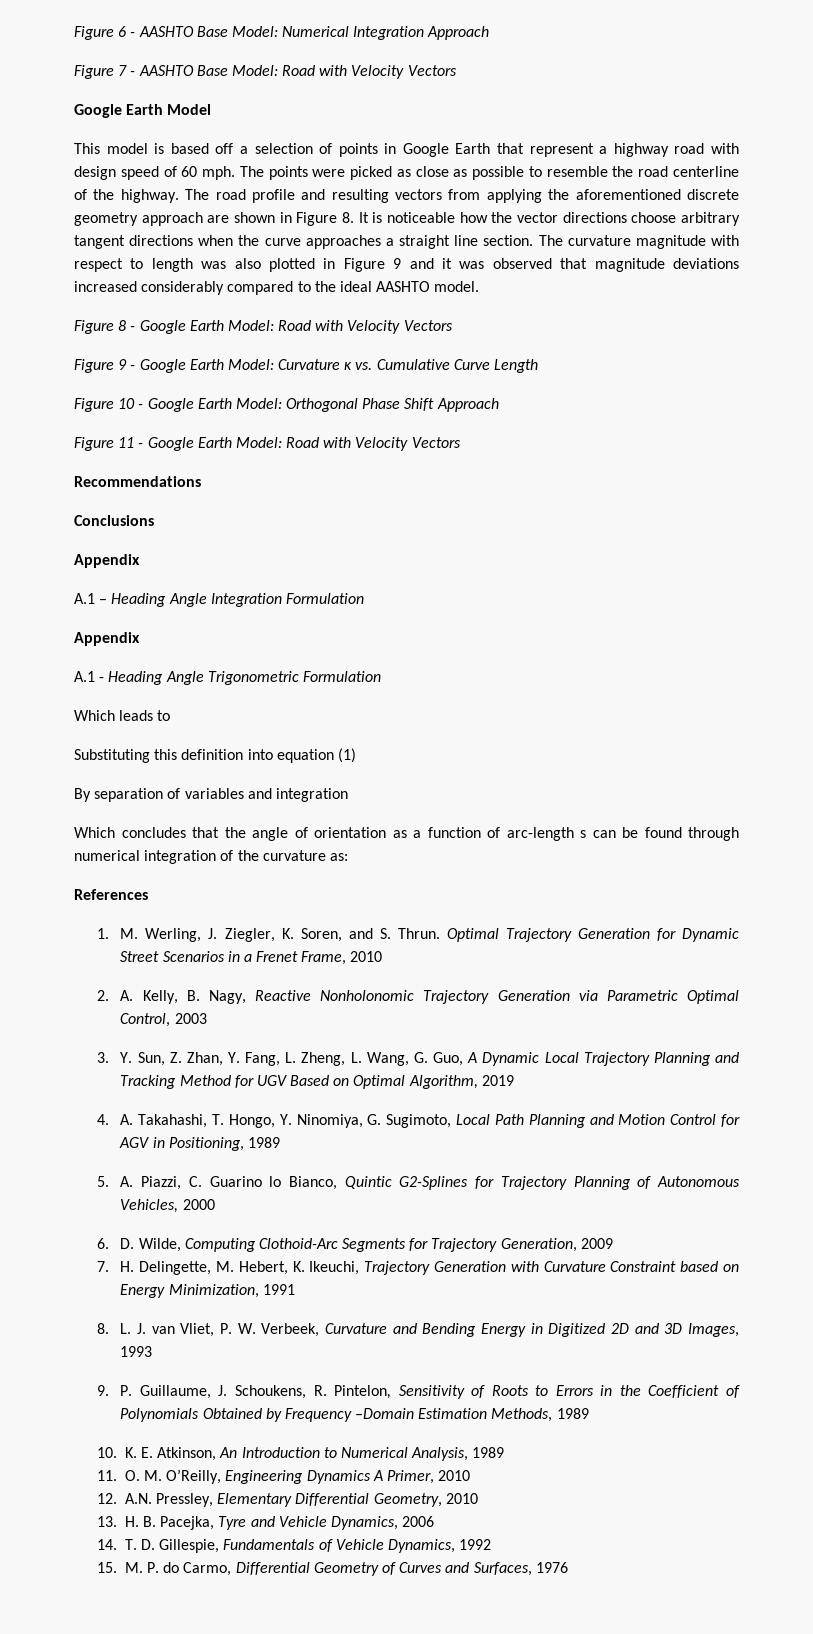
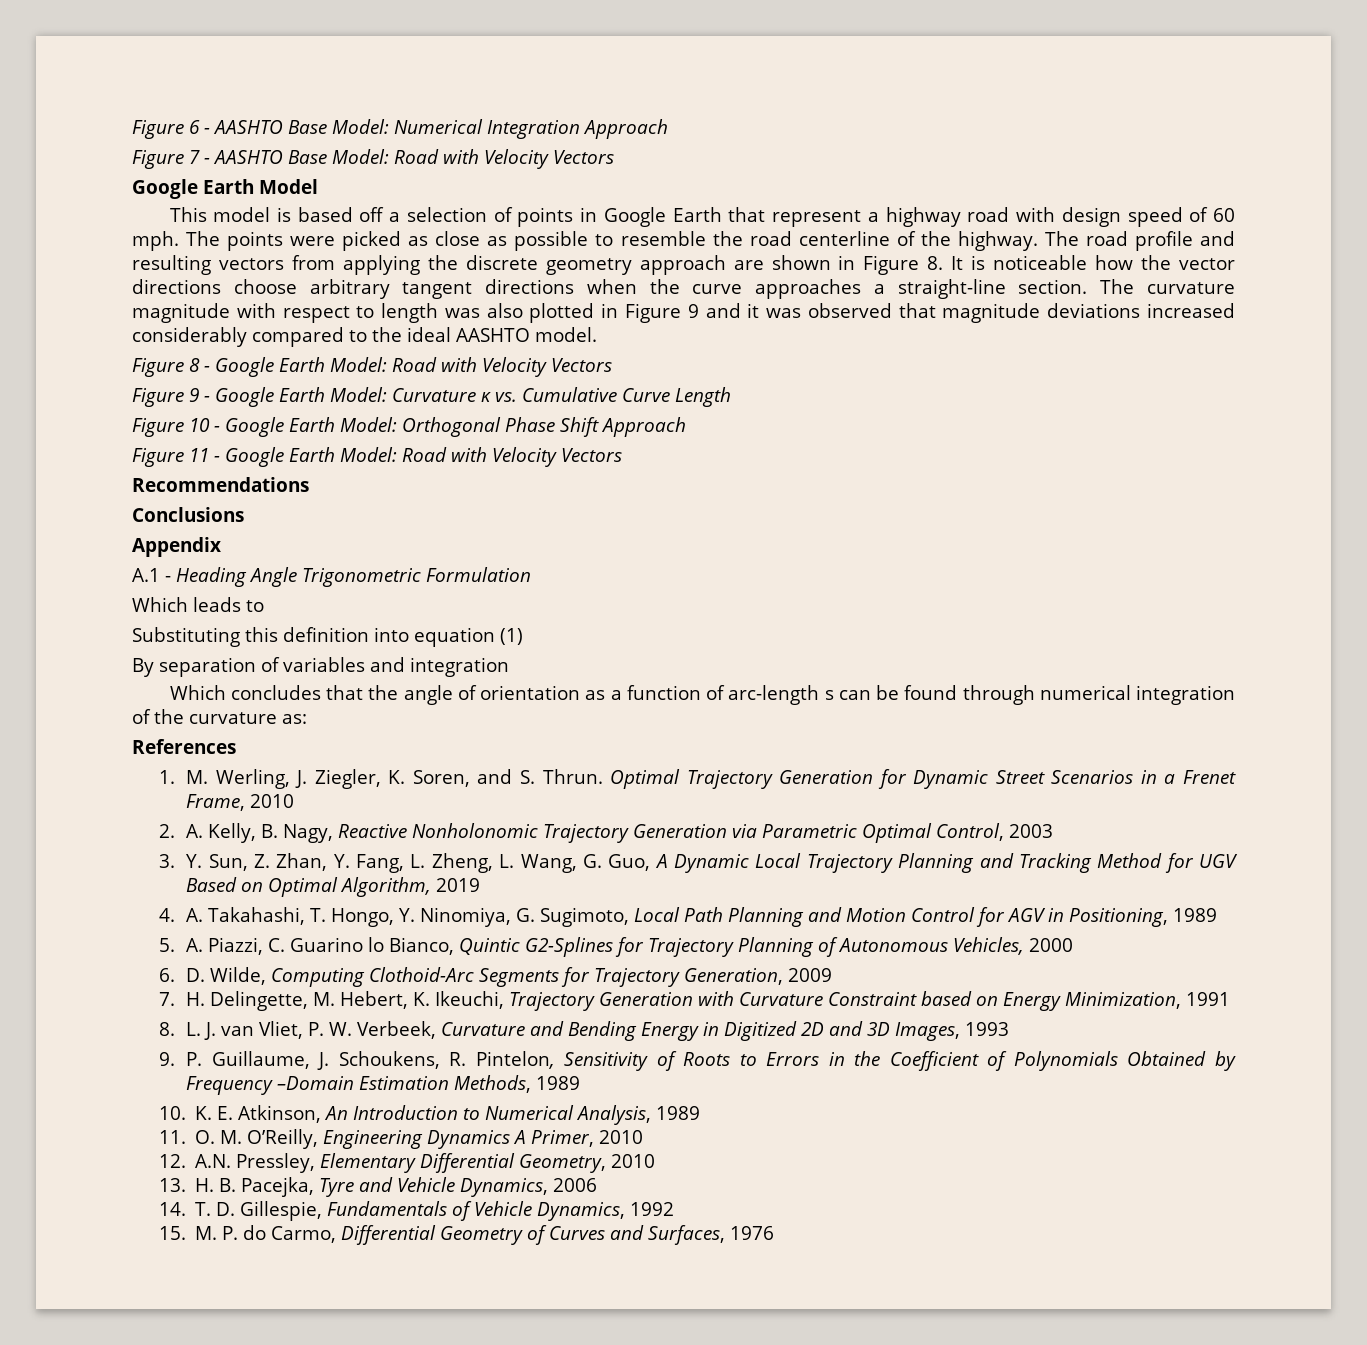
[575,189,681,200] aforementioned -> (458, 262) none
[399,235,479,249] straight line -> [897,279,1006,299] straight-line
[74,593,364,607] [74,632,140,646] // A.1 – Heading Angle Integration Formulation // Appendix -> (221, 547) none

